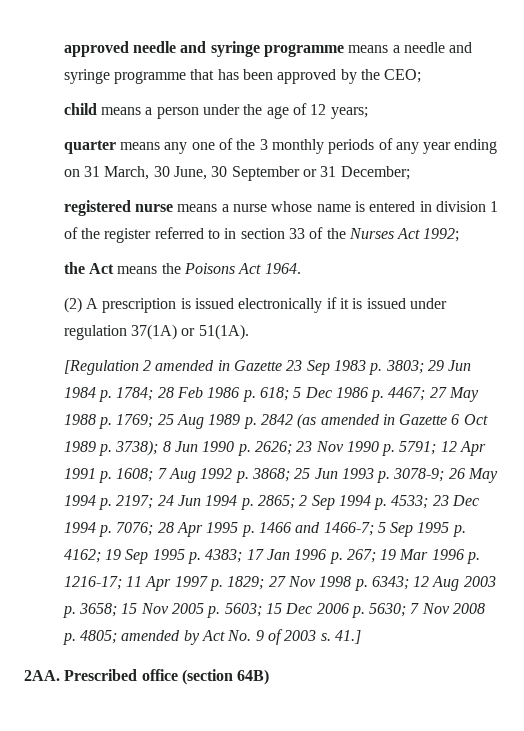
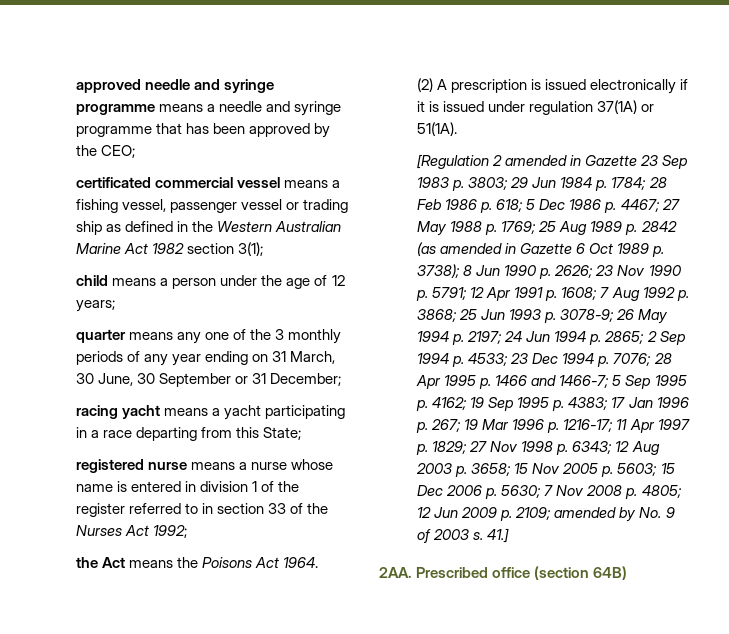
(422, 76) none -> [76,177,341,188] [76,199,349,213] [76,221,342,235] [76,242,264,256] // certificated commercial vessel means a fishing vessel, passenger vessel or trading ship as defined in the Western Australian Marine Act 1982 section 3(1);
(410, 173) none -> [76,405,346,420] [76,427,302,441] // racing yacht means a yacht participating in a race departing from this State;
(117, 637) none -> [417,507,552,521] 12 Jun 2009 p. 2109;
[201,630,225,641] Act -> (637, 514) none

